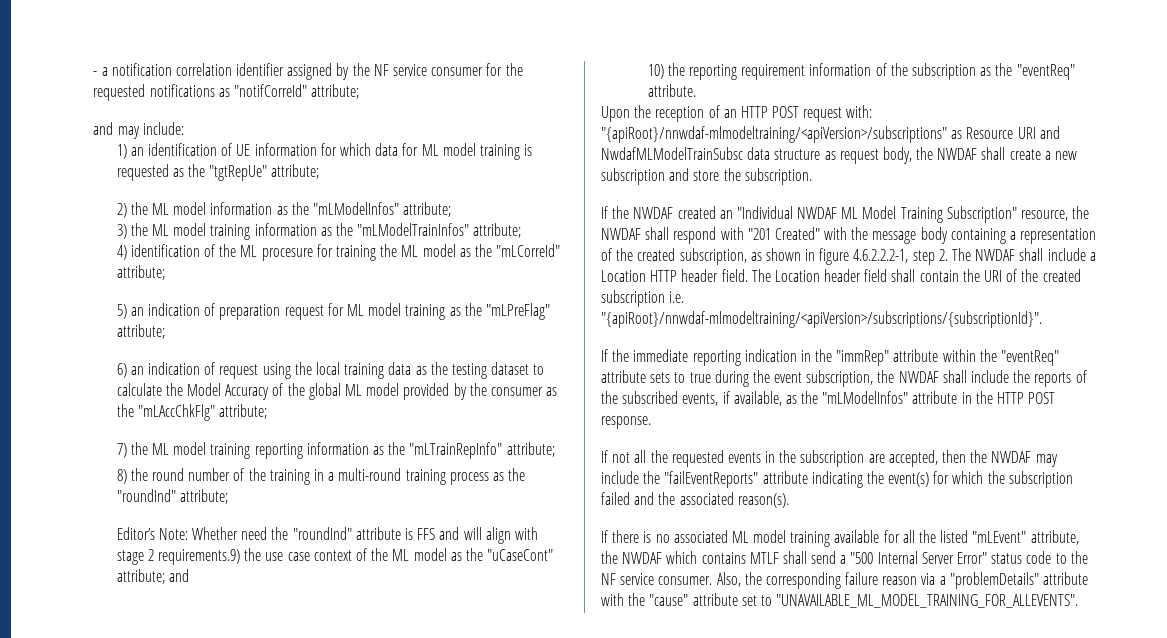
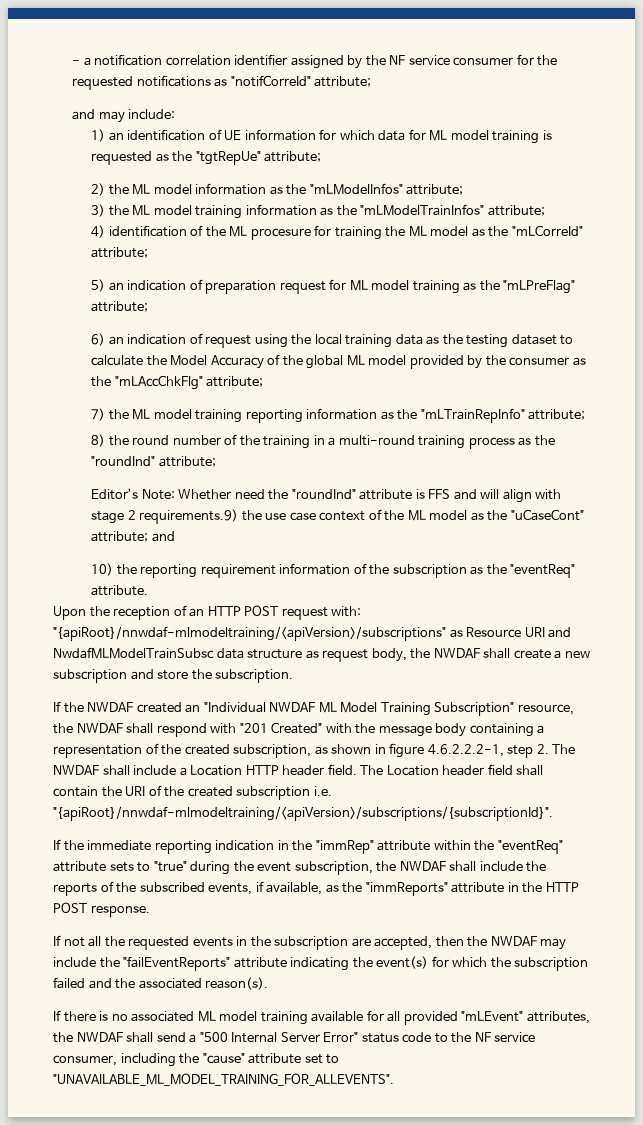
[689,372,711,383] true -> [153,861,187,872] "true"
[822,391,909,404] "mLModelInfos" -> [365,882,448,896] "immReports"
[919,530,1079,545] [601,551,779,564] the listed "mLEvent" attribute, the NWDAF which contains MTLF -> [403,1011,590,1025] [53,1032,123,1043] provided "mLEvent" attributes, the NWDAF
[658,572,1089,589] [601,593,624,606] consumer. Also, the corresponding failure reason via a "problemDetails" attribute with -> [53,1053,176,1067] consumer, including

